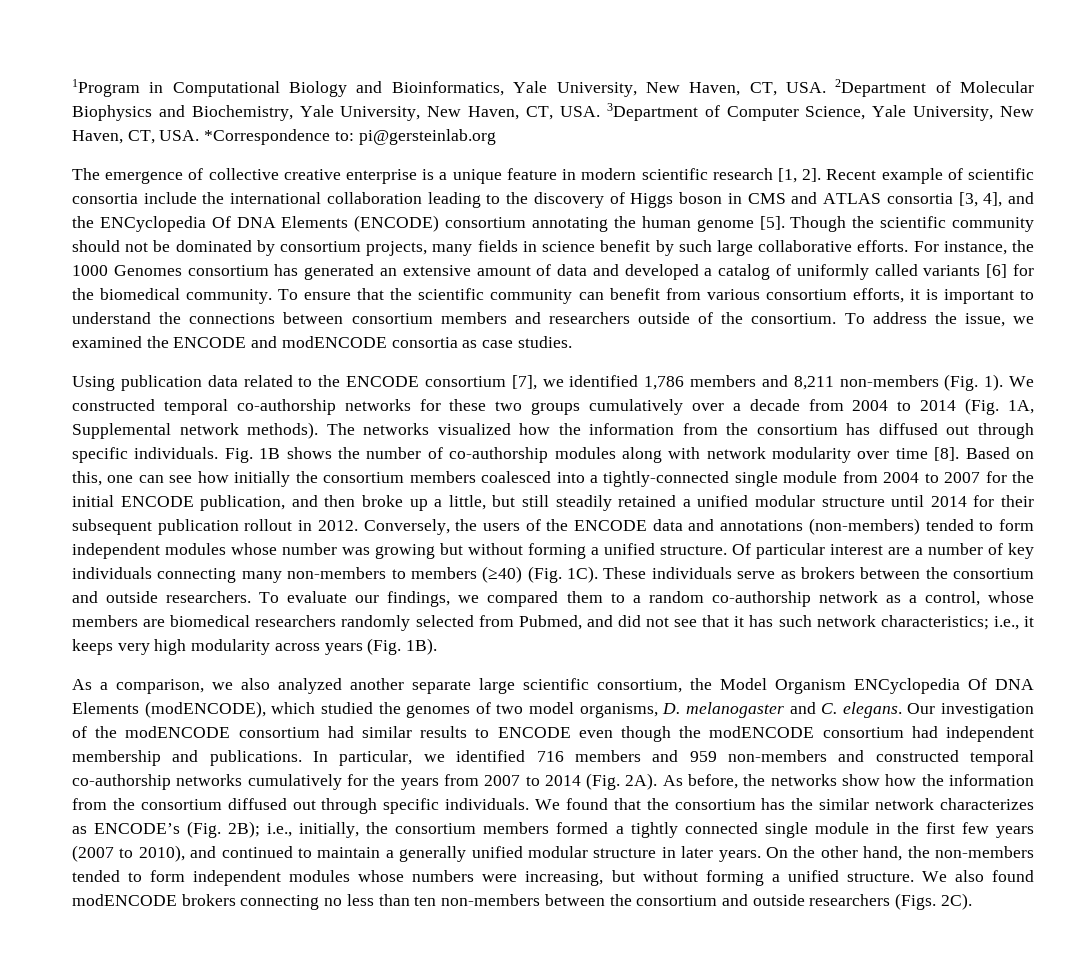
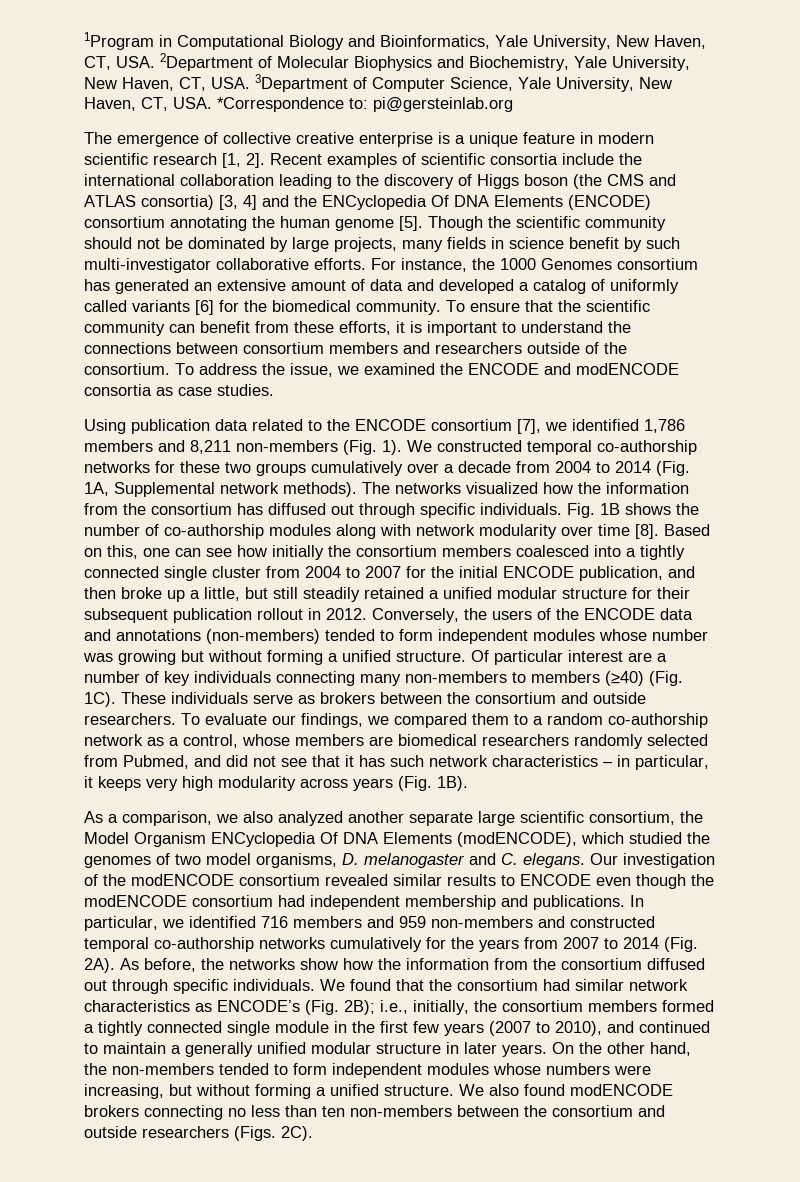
[881,168,943,184] example -> [327,153,397,168] examples
[727,193,742,204] in -> [573,174,602,189] (the
[886,192,1003,207] consortia [3, 4], -> [141,195,257,210] consortia) [3, 4]
[280,241,362,252] consortium -> [292,237,329,252] large
[716,240,753,256] large -> [84,258,211,273] multi-investigator
[706,289,847,300] various consortium -> [294,321,334,333] these
[603,471,838,487] tightly-connected single module -> [640,545,685,560] [84,566,261,581] tightly connected single cluster
[891,495,967,507] until 2014 -> (627, 593) none
[880,615,1019,630] characteristics; i.e., -> [492,755,709,770] characteristics – in particular,
[327,726,354,738] had -> [325,874,388,886] revealed
[761,798,814,810] has the -> [543,979,570,991] had
[939,798,1034,810] characterizes -> [84,1000,190,1012] characteristics

